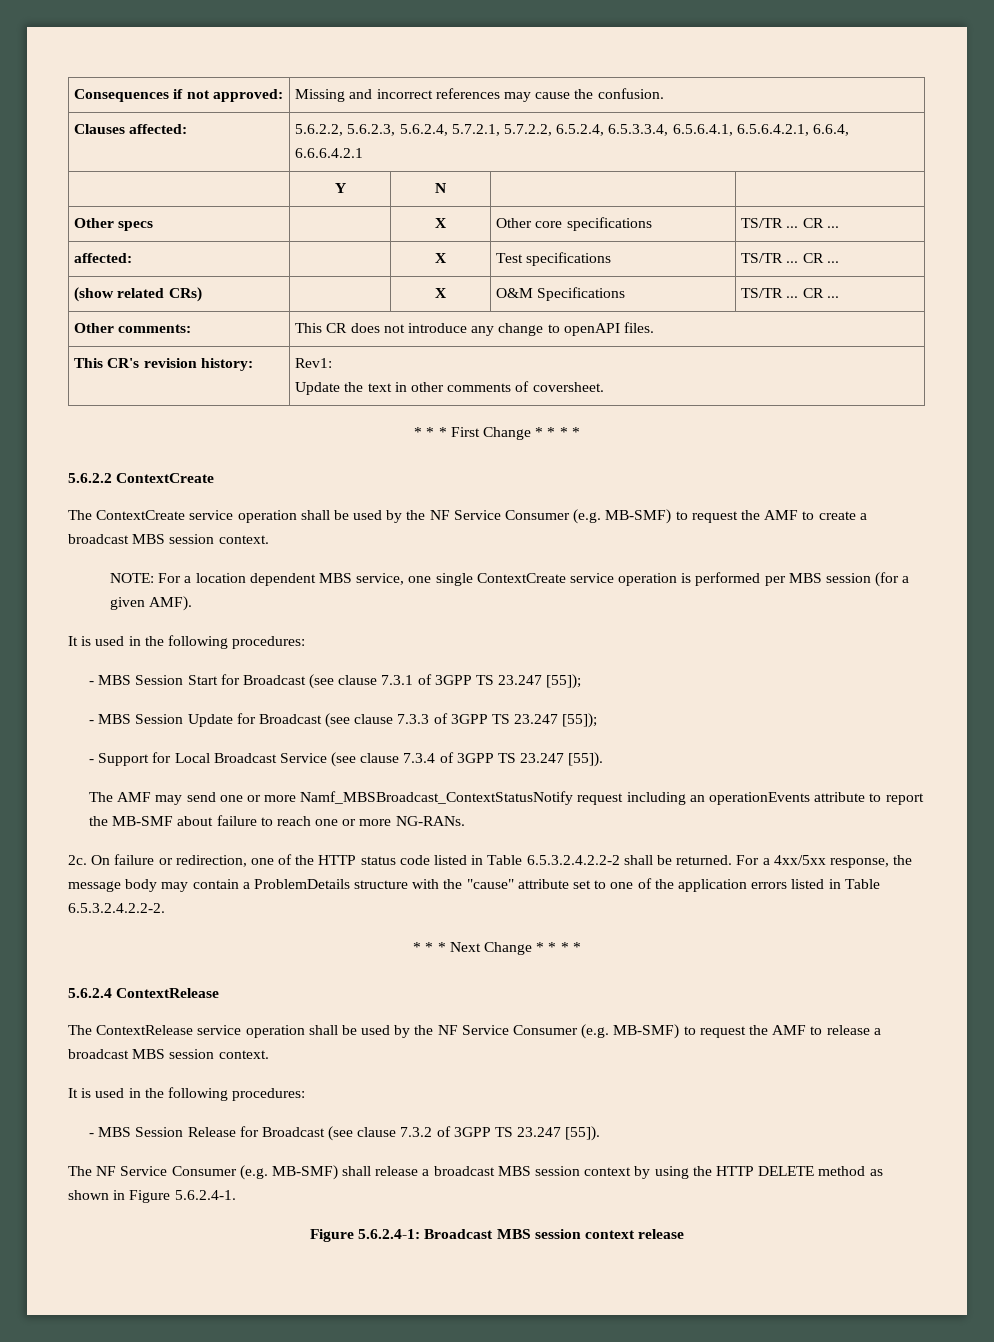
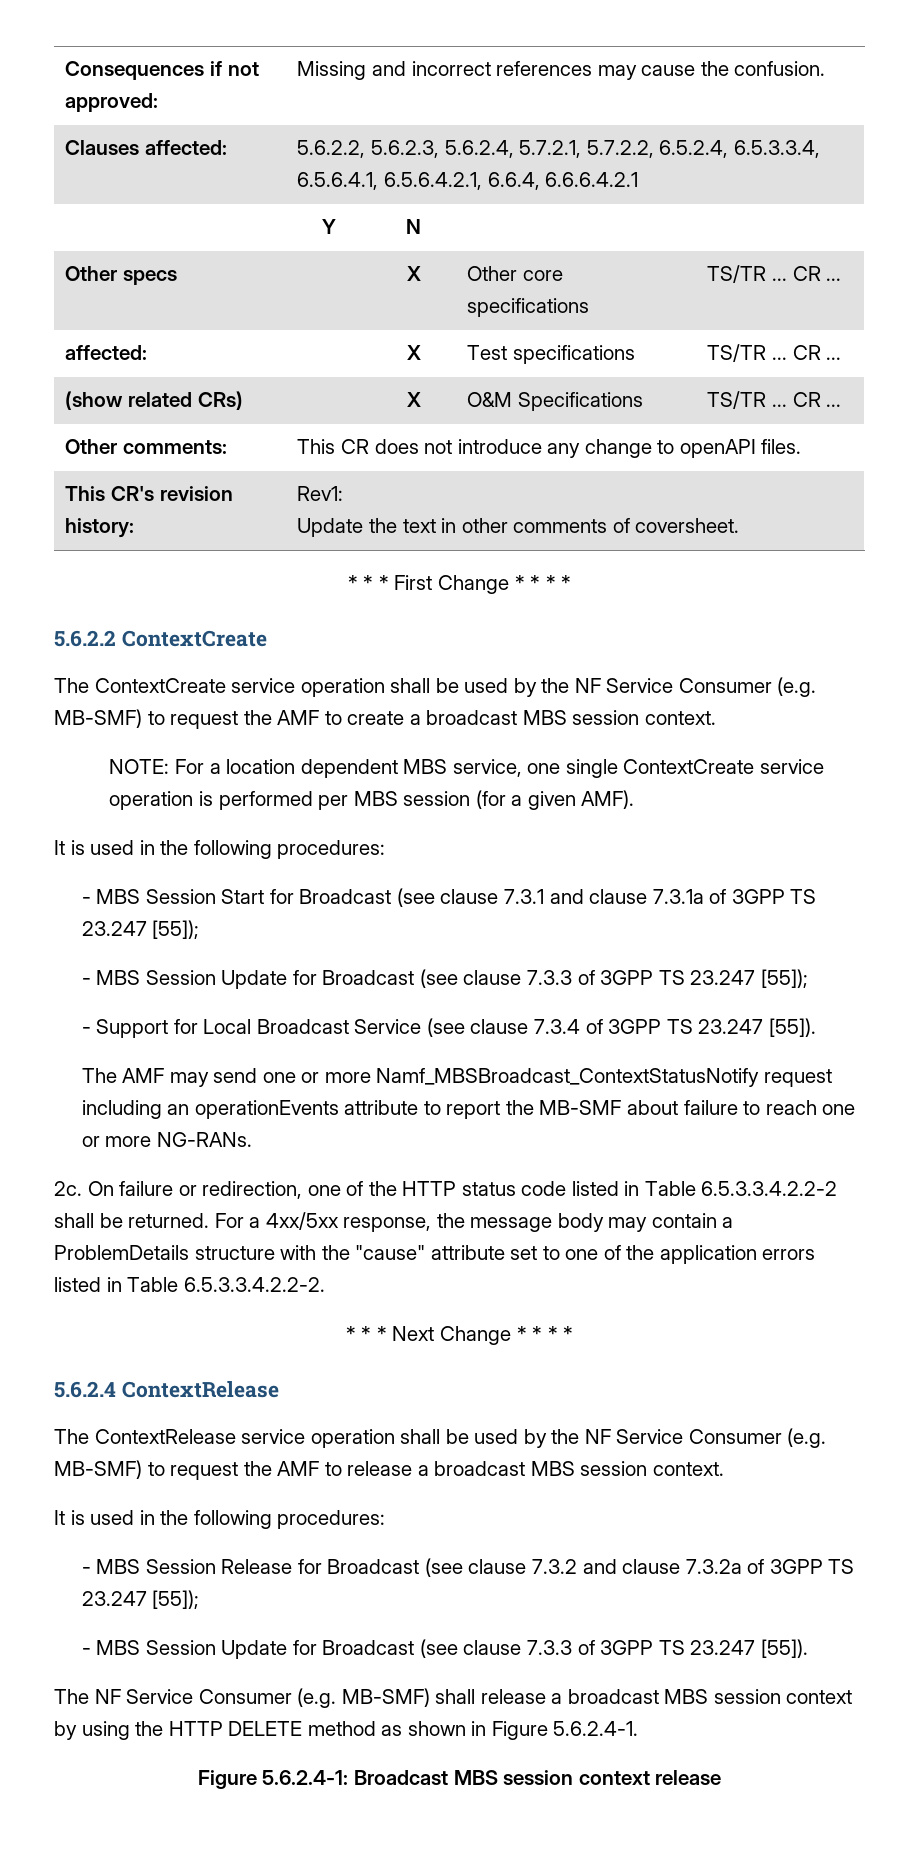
(414, 680) none -> [549,889,704,904] and clause 7.3.1a
[526,855,620,865] 6.5.3.2.4.2.2-2 -> [701,1181,838,1196] 6.5.3.3.4.2.2-2
[68,903,165,913] 6.5.3.2.4.2.2-2. -> [183,1277,325,1292] 6.5.3.3.4.2.2-2.
(433, 1132) none -> [582,1559,855,1574] [81,1590,200,1609] [81,1639,573,1659] and clause 7.3.2a of 3GPP TS 23.247 [55]); // - MBS Session Update for Broadcast (see clause 7.3.3

